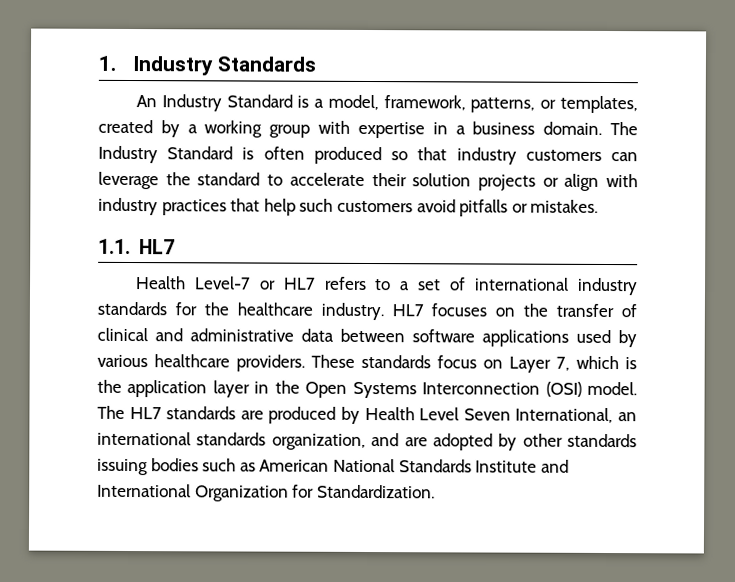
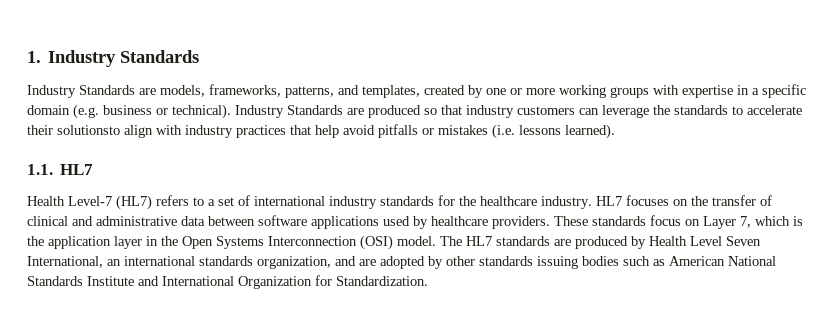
[135,94,638,114] [98,119,638,139] [98,145,305,164] An Industry Standard is a model, framework, patterns, or templates, created by a working group with expertise in a business domain. The Industry Standard is often -> [27,84,806,98] [27,104,364,119] Industry Standards are models, frameworks, patterns, and templates, created by one or more working groups with expertise in a specific domain (e.g. business or technical). Industry Standards are
[197,172,261,186] standard -> [674,105,728,115] standards
[412,173,559,191] solution projects or -> [57,125,120,135] solutionsto
[299,198,413,213] such customers -> (339, 131) none
[530,199,599,213] mistakes. -> [438,124,615,139] mistakes (i.e. lessons learned).
[259,277,316,290] or HL7 -> [116,195,152,210] (HL7)
[97,354,148,368] various -> (428, 222) none

